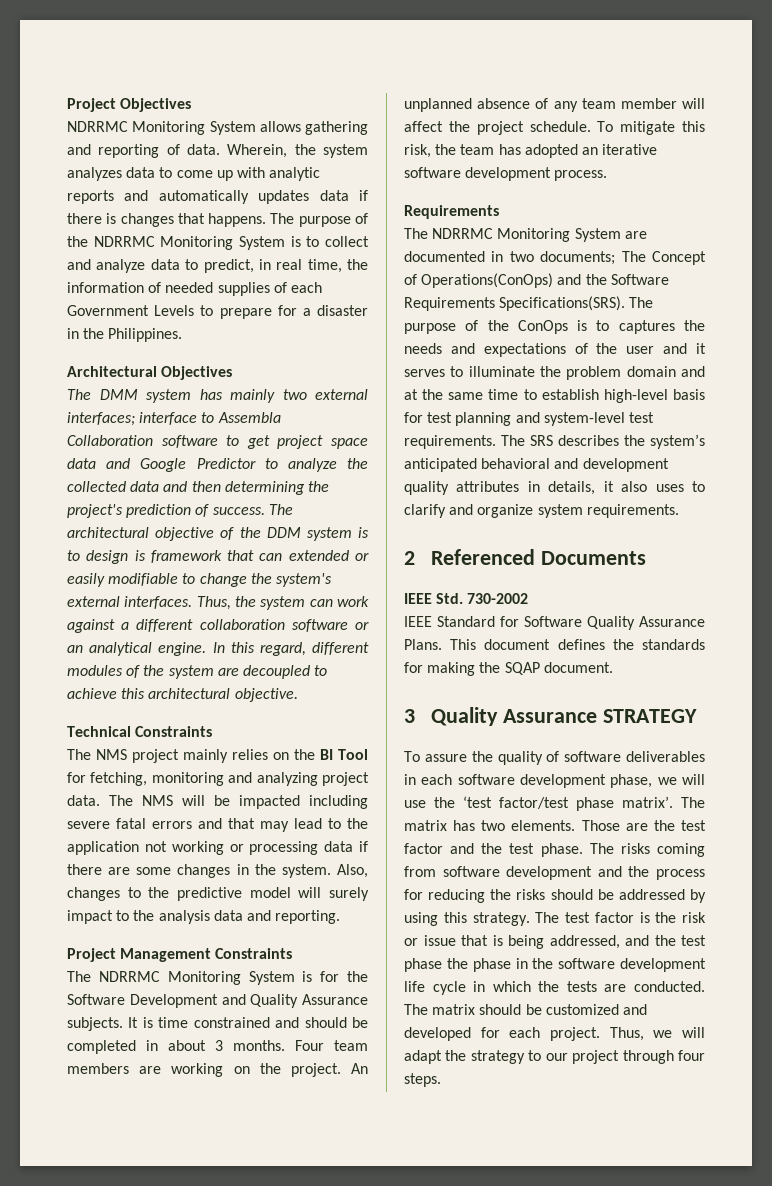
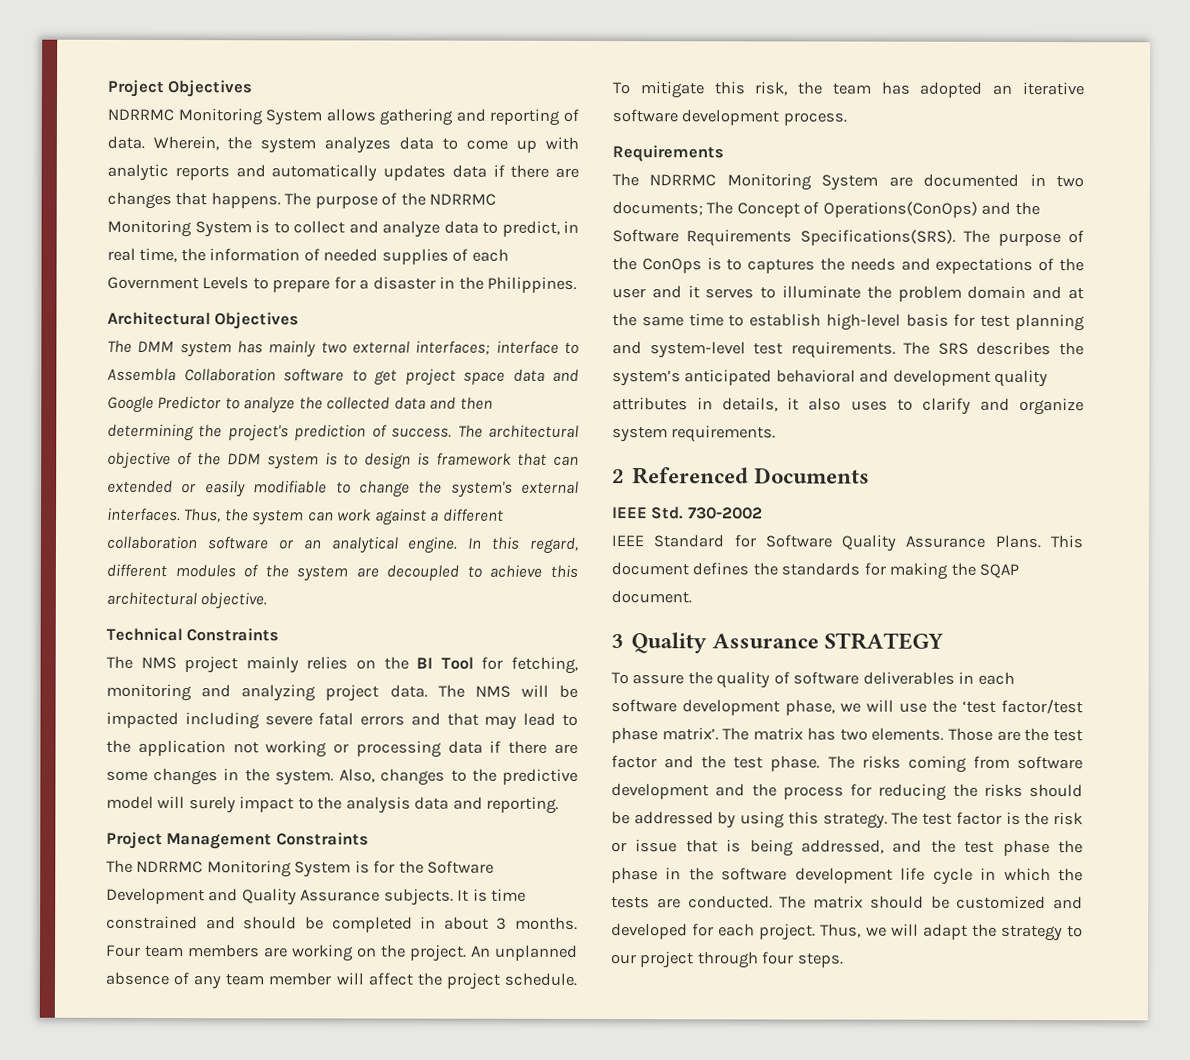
[106,213,117,224] is -> [555,167,579,178] are

